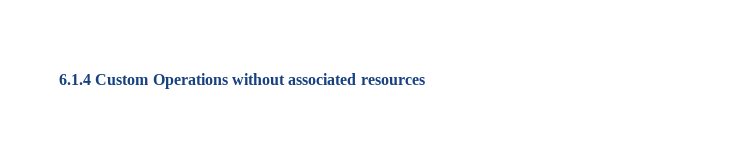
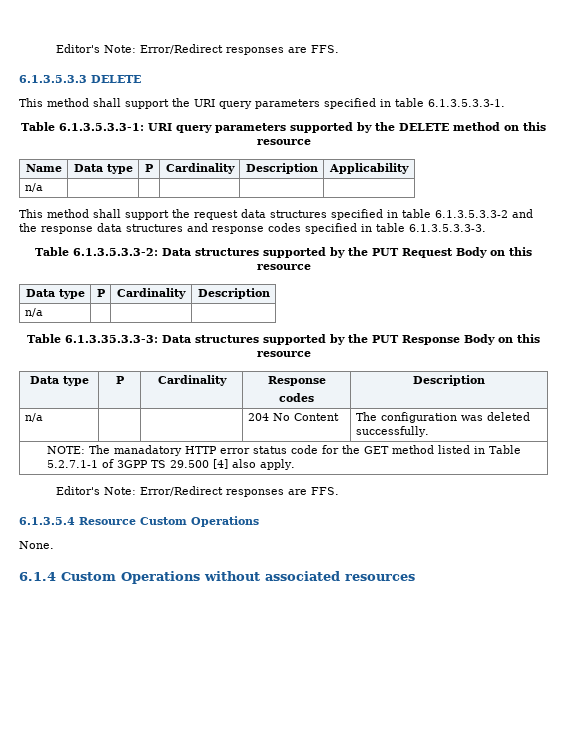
(59, 79) none -> [55,44,339,55] [19,75,141,83] [19,98,505,109] [21,122,546,133] [256,139,311,145] [25,164,62,172] [73,164,133,174] [145,164,153,172] [165,163,235,174] [245,163,318,174] [329,163,409,174] [24,183,43,192] [19,209,533,220] [19,223,486,234] [35,247,532,258] [256,264,311,270] [25,289,85,299] [96,289,105,297] [117,288,186,299] [197,288,270,299] [24,308,43,317] [27,334,540,345] [256,351,311,357] [29,376,89,386] [115,376,124,384] [157,375,227,386] [267,376,326,386] [279,393,314,402] [413,375,485,386] [24,413,43,422] [247,413,339,421] [355,412,530,423] [355,426,429,437] [46,445,521,456] [46,459,295,470] [55,486,339,497] [19,516,259,527] [19,541,54,549] Editor's Note: Error/Redirect responses are FFS. // 6.1.3.5.3.3 DELETE // This method shall support the URI query parameters specified in table 6.1.3.5.3.3-1. // Table 6.1.3.5.3.3-1: URI query parameters supported by the DELETE method on this resource // Name | Data type | P | Cardinality | Description | Applicability // n/a | | | | | // This method shall support the request data structures specified in table 6.1.3.5.3.3-2 and the response data structures and response codes specified in table 6.1.3.5.3.3-3. // Table 6.1.3.5.3.3-2: Data structures supported by the PUT Request Body on this resource // Data type | P | Cardinality | Description // n/a | | | // Table 6.1.3.35.3.3-3: Data structures supported by the PUT Response Body on this resource // Data type | P | Cardinality | Response // codes | Description // n/a | | | 204 No Content | The configuration was deleted successfully. // NOTE: The manadatory HTTP error status code for the GET method listed in Table 5.2.7.1-1 of 3GPP TS 29.500 [4] also apply. // Editor's Note: Error/Redirect responses are FFS. // 6.1.3.5.4 Resource Custom Operations // None. //

